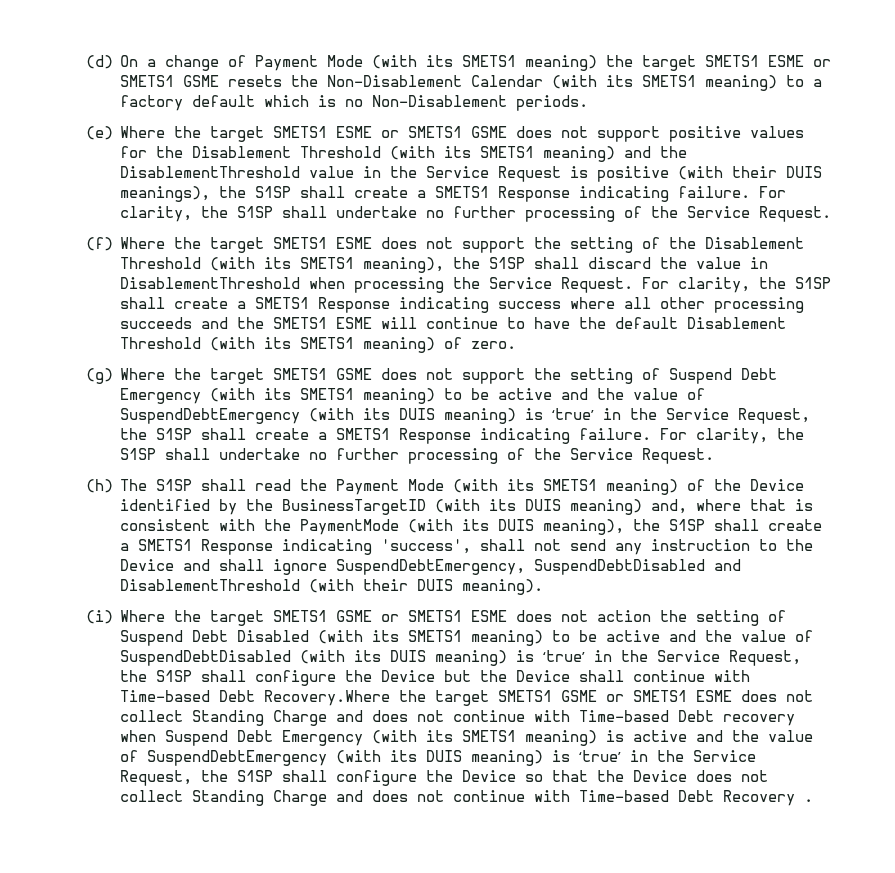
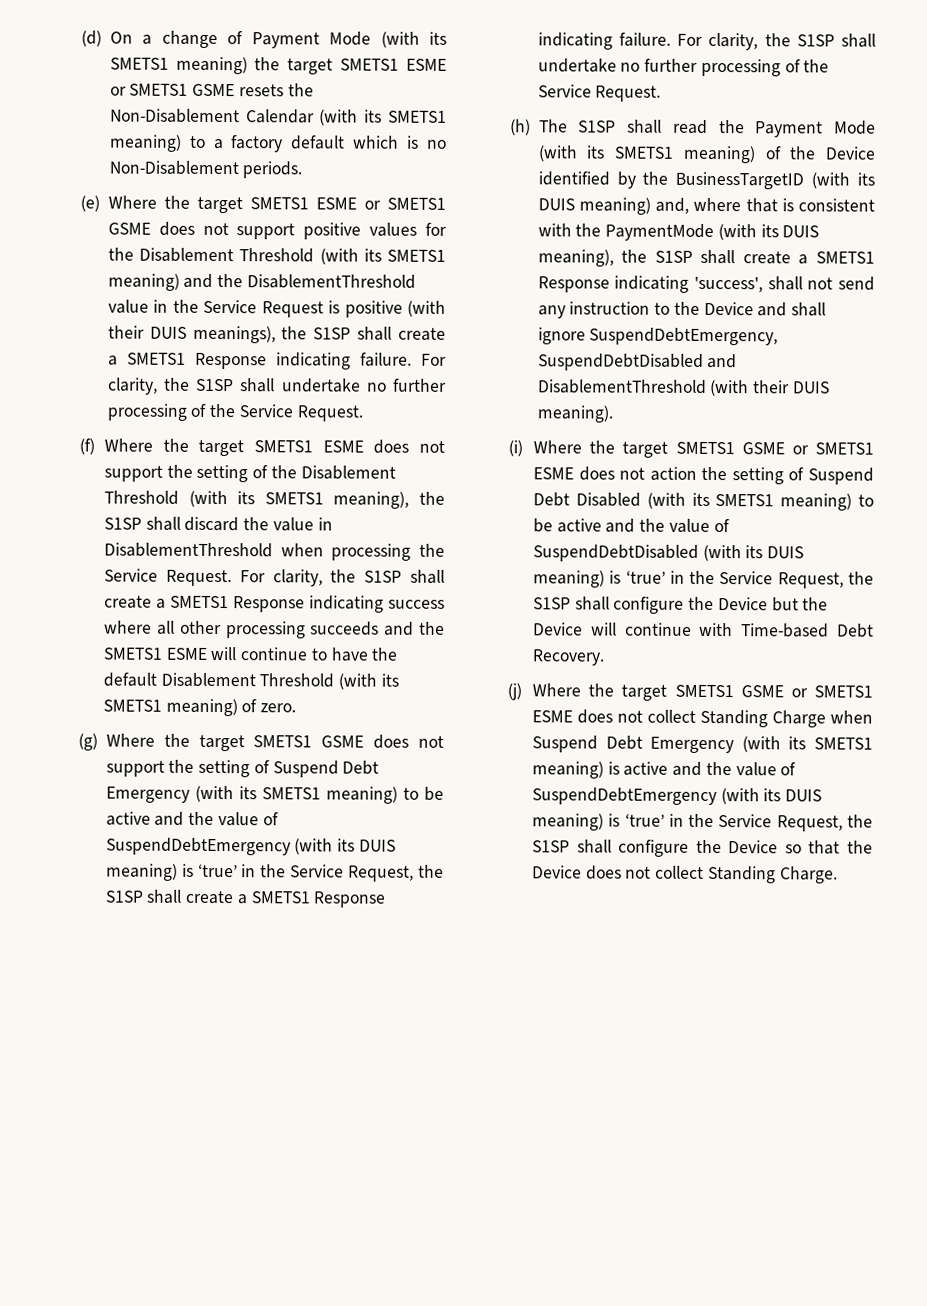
[579,670,751,682] [120,690,391,706] shall continue with Time-based Debt Recovery.Where -> [590,622,874,638] [532,649,606,666] [507,683,582,701] will continue with Time-based Debt Recovery. // (j) Where
[336,710,796,726] and does not continue with Time-based Debt recovery -> (827, 719) none
[273,790,814,806] Charge and does not continue with Time-based Debt Recovery . -> [779,866,838,884] Charge.

